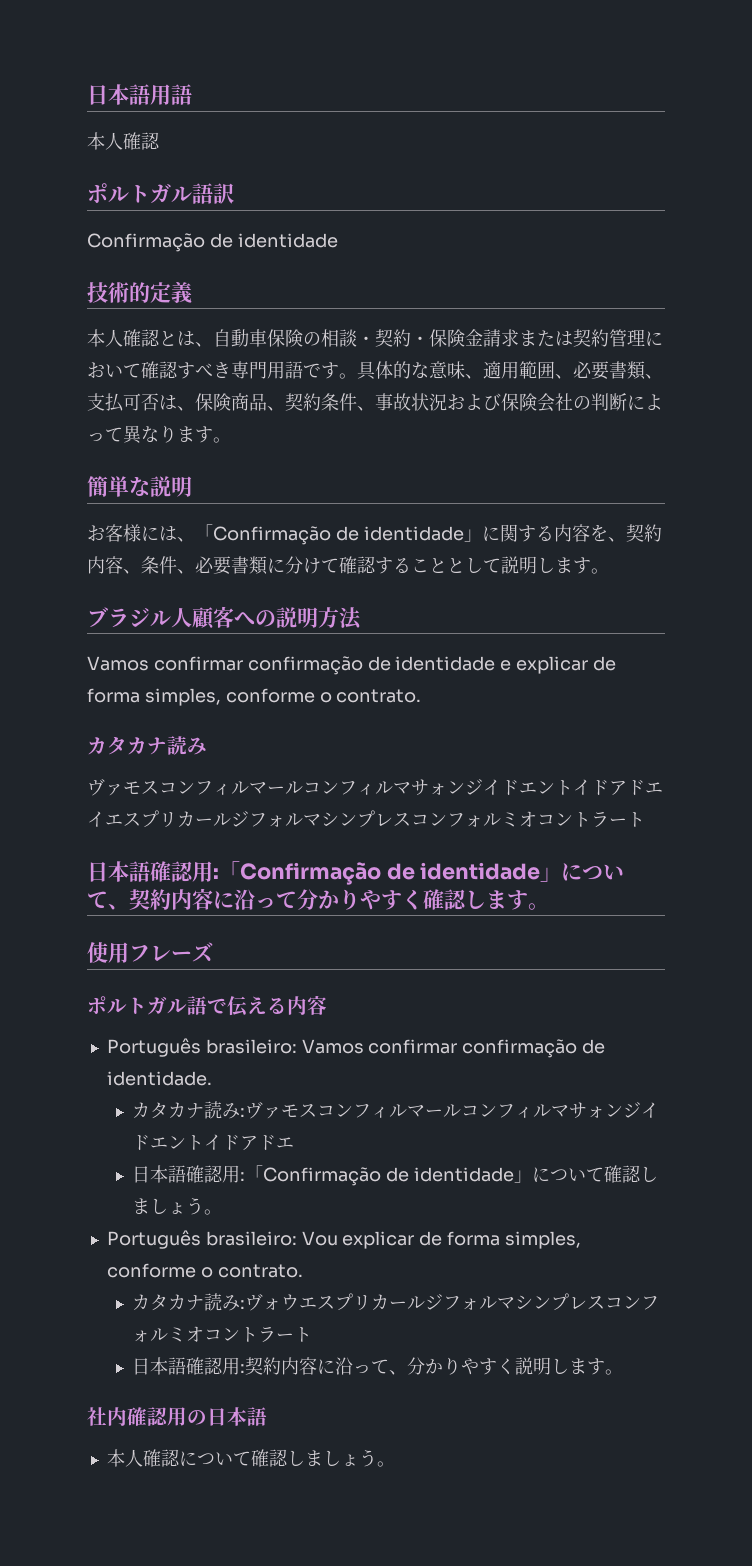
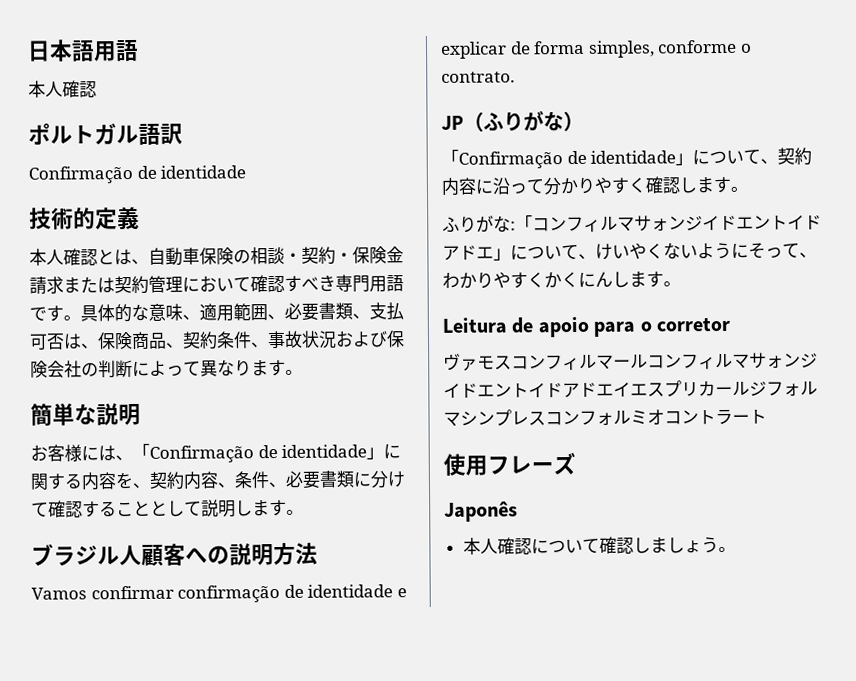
[87,736,207,755] カタカナ読み -> [441,110,584,132] [441,147,813,169] [441,176,748,196] [442,215,822,233] [442,242,817,261] [442,271,681,289] [442,316,730,338] JP（ふりがな） // 「Confirmação de identidade」について、契約内容に沿って分かりやすく確認します。 // ふりがな:「コンフィルマサォンジイドエントイドアドエ」について、けいやくないようにそって、わかりやすくかくにんします。 // Leitura de apoio para o corretor
[87,861,625,885] [87,888,549,910] [87,942,213,963] [87,995,327,1017] [106,1038,606,1058] [106,1071,212,1086] [132,1101,660,1119] [132,1134,295,1151] [132,1165,658,1186] [132,1197,223,1215] [106,1230,581,1249] [106,1263,303,1278] [132,1293,660,1311] [132,1326,313,1343] [132,1357,624,1375] [87,1407,267,1426] 日本語確認用:「Confirmação de identidade」について、契約内容に沿って分かりやすく確認します。 // 使用フレーズ // ポルトガル語で伝える内容 // Português brasileiro: Vamos confirmar confirmação de identidade. // カタカナ読み:ヴァモスコンフィルマールコンフィルマサォンジイドエントイドアドエ // 日本語確認用:「Confirmação de identidade」について確認しましょう。 // Português brasileiro: Vou explicar de forma simples, conforme o contrato. // カタカナ読み:ヴォウエスプリカールジフォルマシンプレスコンフォルミオコントラート // 日本語確認用:契約内容に沿って、分かりやすく説明します。 // 社内確認用の日本語 -> [443,451,576,476] [444,501,518,522] 使用フレーズ // Japonês

